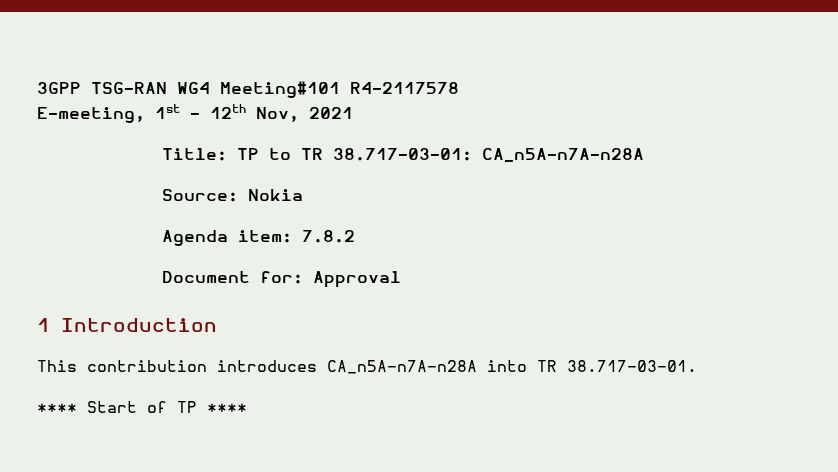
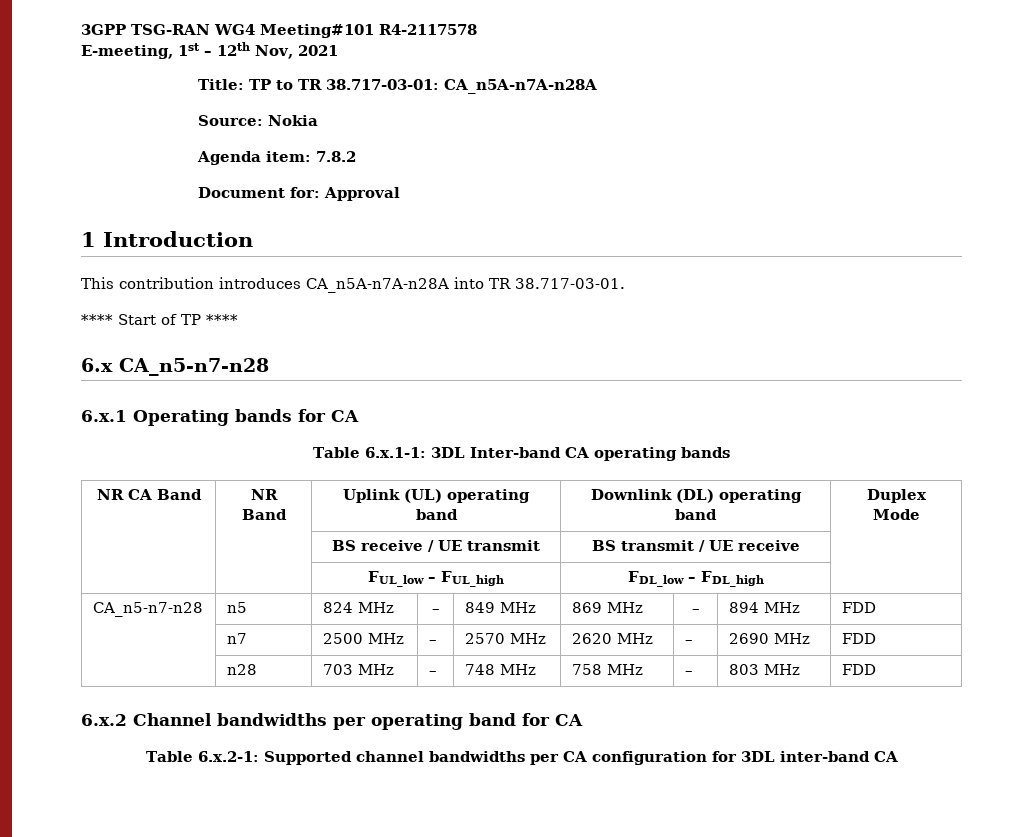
(247, 408) none -> [81,358,269,376] [81,409,359,426] [313,447,730,461] [96,489,202,500] [250,489,278,500] [241,509,287,520] [343,489,530,503] [415,509,458,520] [590,489,802,503] [675,509,717,520] [866,489,927,503] [872,509,920,520] [332,540,540,552] [591,540,800,552] [368,571,504,587] [627,571,764,587] [92,602,203,617] [226,602,247,613] [322,602,394,613] [431,609,440,613] [464,602,536,613] [571,602,643,613] [691,609,700,613] [728,602,800,613] [841,602,876,613] [226,633,247,644] [322,633,404,644] [428,640,437,644] [464,633,546,644] [571,633,653,644] [684,640,693,644] [728,633,810,644] [841,633,876,644] [226,664,257,675] [322,664,394,675] [428,671,437,675] [464,664,536,675] [571,664,643,675] [684,671,693,675] [728,664,800,675] [841,664,876,675] [81,713,583,730] [145,751,898,765] // 6.x CA_n5-n7-n28 // 6.x.1 Operating bands for CA // Table 6.x.1-1: 3DL Inter-band CA operating bands // NR CA Band | NR Band | Uplink (UL) operating band | Downlink (DL) operating band | Duplex Mode // | | BS receive / UE transmit | BS transmit / UE receive | // | | FUL_low – FUL_high | FDL_low – FDL_high | // CA_n5-n7-n28 | n5 | 824 MHz | – | 849 MHz | 869 MHz | – | 894 MHz | FDD // | n7 | 2500 MHz | – | 2570 MHz | 2620 MHz | – | 2690 MHz | FDD // | n28 | 703 MHz | – | 748 MHz | 758 MHz | – | 803 MHz | FDD // 6.x.2 Channel bandwidths per operating band for CA // Table 6.x.2-1: Supported channel bandwidths per CA configuration for 3DL inter-band CA

